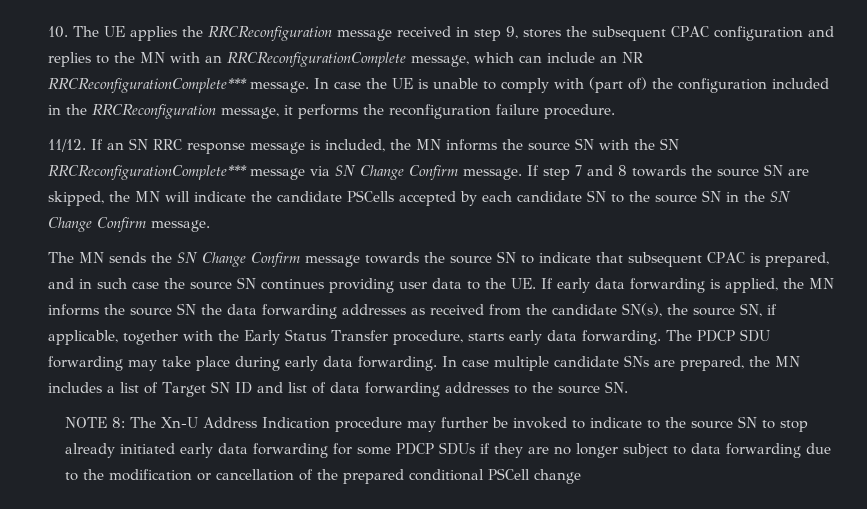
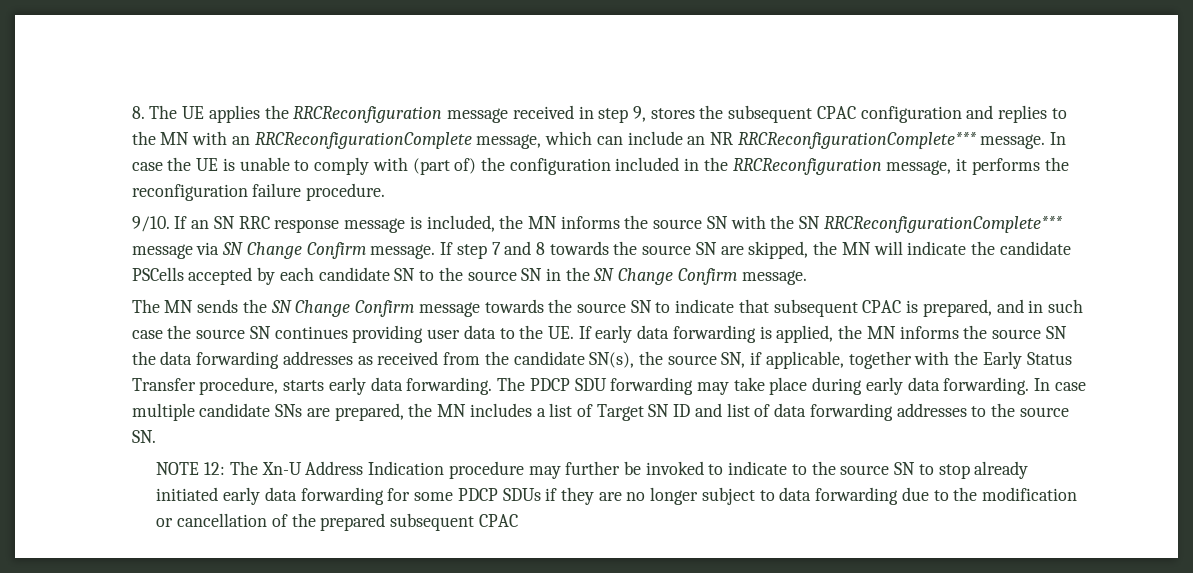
[48,26,69,38] 10. -> [131,106,145,119] 8.
[48,139,87,152] 11/12. -> [131,216,170,232] 9/10.
[112,417,126,428] 8: -> [204,462,226,475] 12:
[409,468,582,484] conditional PSCell change -> [390,513,518,531] subsequent CPAC

